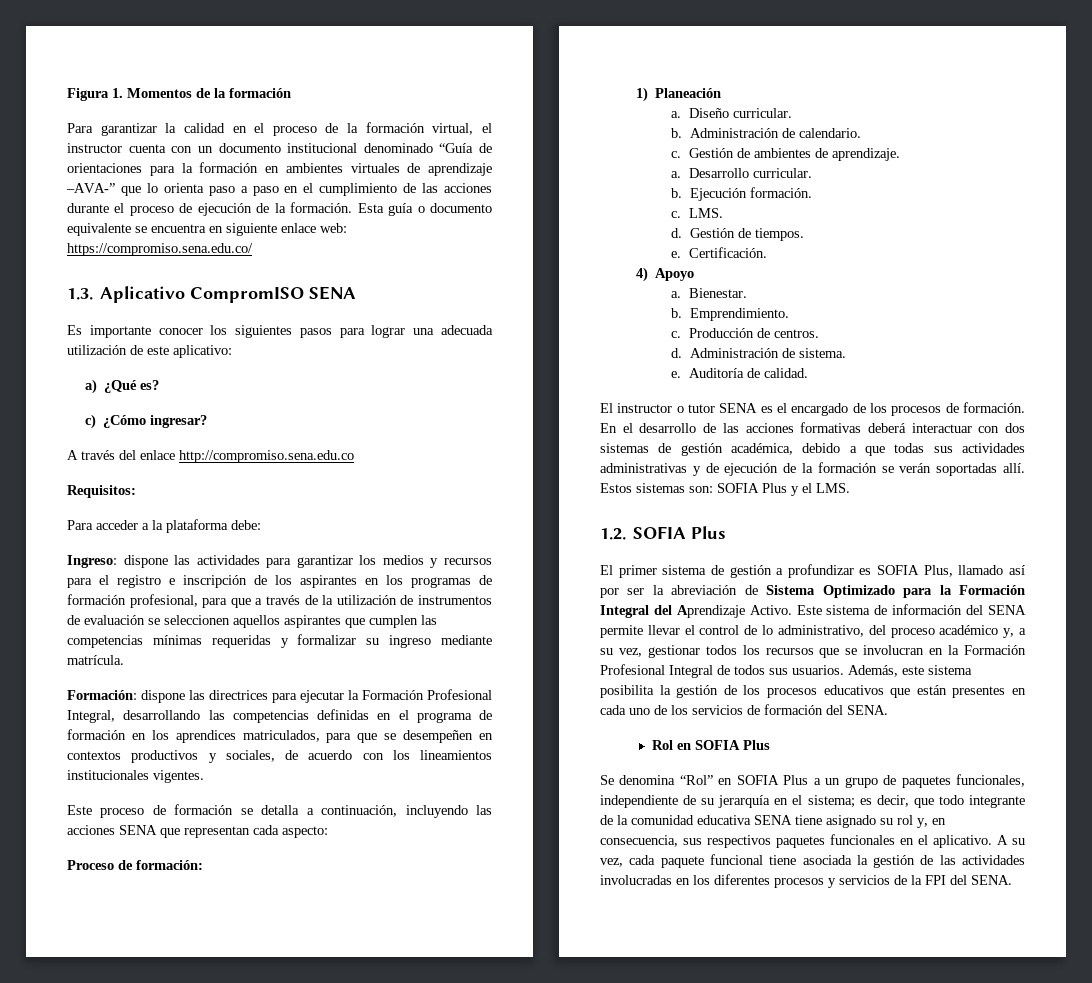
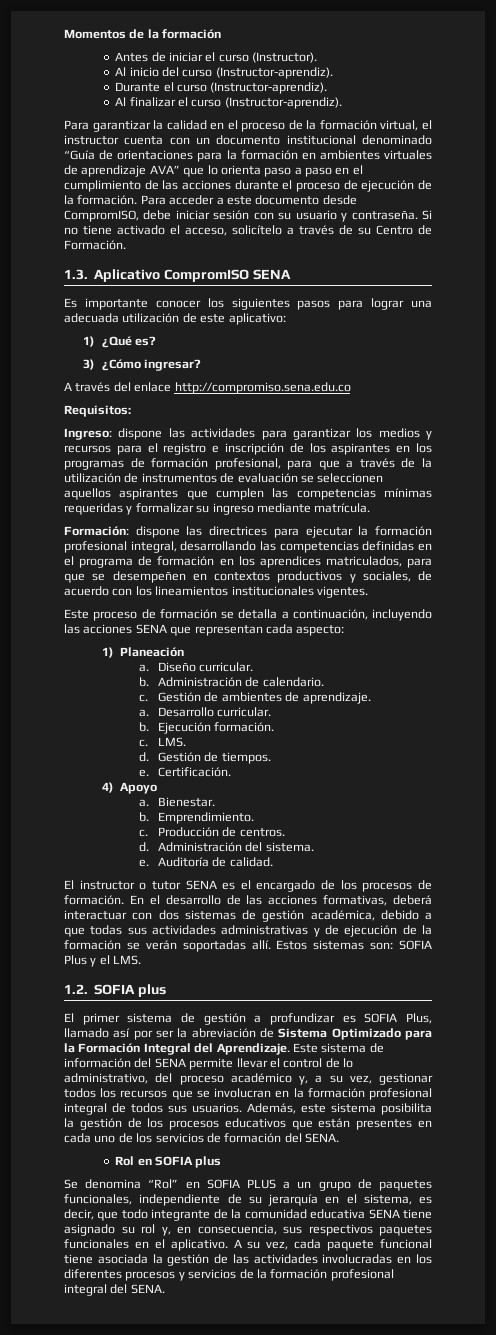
[67,88,123,101] Figura 1. -> (64, 34) none
(291, 93) none -> [115,52,318,63] [115,67,333,79] [115,82,328,94] [115,97,342,109] // Antes de iniciar el curso (Instructor). // Al inicio del curso (Instructor-aprendiz). // Durante el curso (Instructor-aprendiz). // Al finalizar el curso (Instructor-aprendiz).
[66,183,115,193] –AVA-” -> [149,165,180,174] AVA”
[357,203,492,216] [67,223,347,236] [67,243,253,256] Esta guía o documento equivalente se encuentra en siguiente enlace web: https://compromiso.sena.edu.co/ -> [140,195,357,205] [64,210,433,222] [64,225,432,236] [64,240,126,250] Para acceder a este documento desde CompromISO, debe iniciar sesión con su usuario y contraseña. Si no tiene activado el acceso, solicítelo a través de su Centro de Formación.
[84,379,97,394] a) -> [82,336,94,347] 1)
[84,414,96,429] c) -> [82,359,94,370] 3)
[67,519,261,533] // Para acceder a la plataforma debe: -> (131, 411) none
[362,689,492,700] [67,710,115,723] Formación Profesional Integral, -> [375,526,432,536] [64,541,177,553] formación profesional integral,
[67,860,203,870] // Proceso de formación: -> (345, 630) none
[781,348,795,358] de -> [245,842,263,852] del
[800,422,862,433] formativas -> [323,895,388,906] formativas,
[691,526,727,539] Plus -> [138,984,167,997] plus
[676,605,792,618] Aprendizaje Activo. -> [216,1043,290,1055] Aprendizaje.
[964,645,1026,655] [600,664,713,678] Formación Profesional Integral -> [307,1088,433,1100] [64,1103,107,1115] formación profesional integral
[742,740,770,750] Plus -> [195,1156,222,1168] plus
[783,775,809,785] Plus -> [247,1179,276,1189] PLUS
[807,795,855,808] sistema; -> [363,1194,412,1205] sistema,
[925,875,946,885] FPI -> [270,1269,394,1281] [64,1284,107,1296] formación profesional integral

